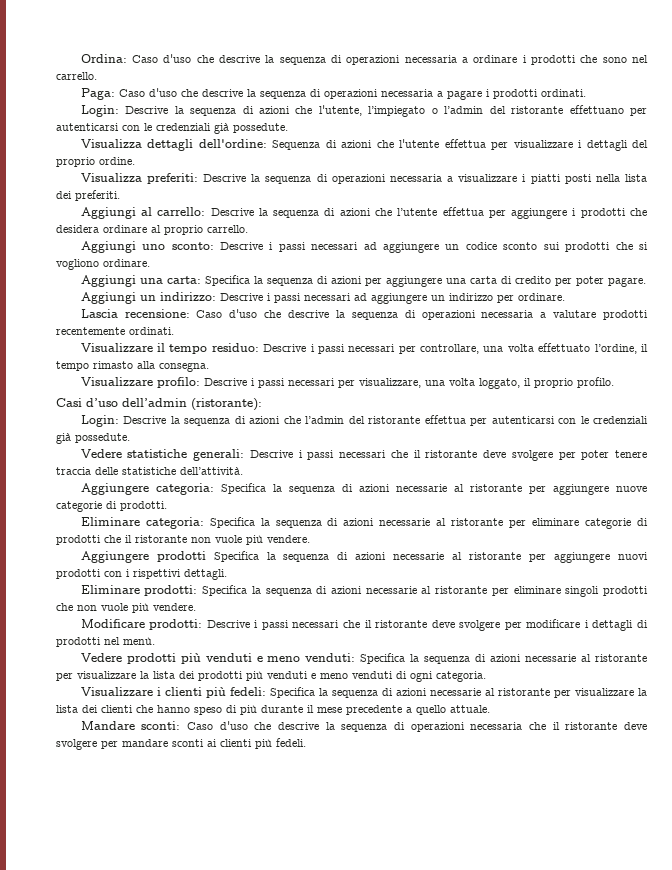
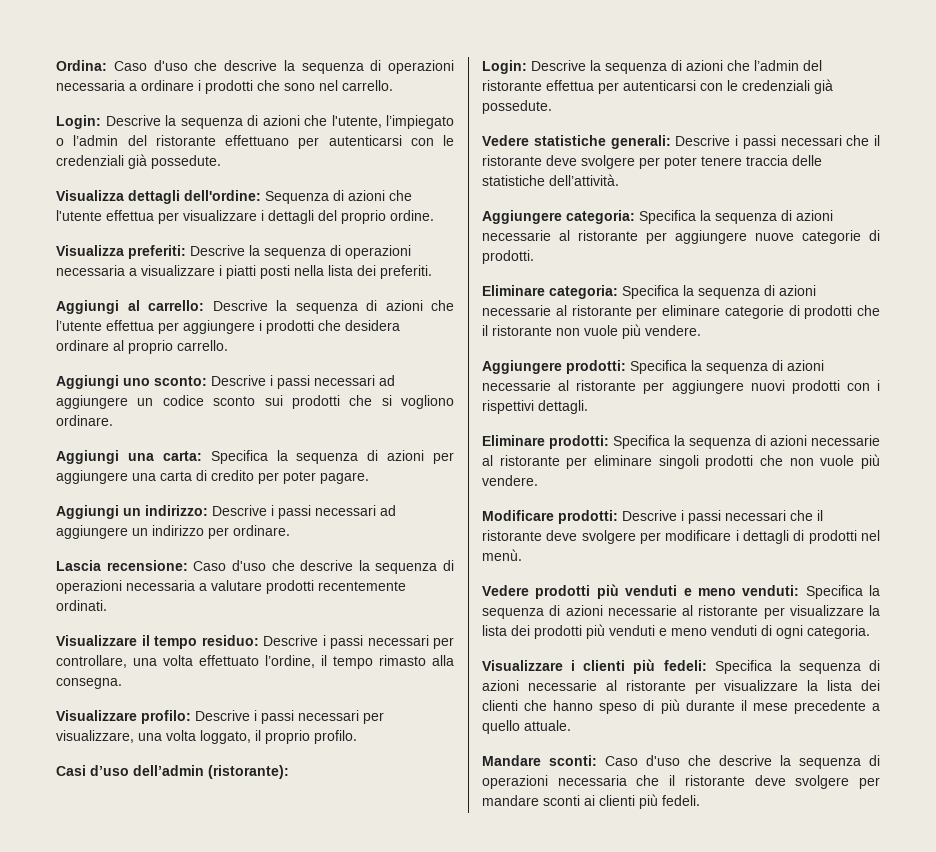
[80,88,586,100] // Paga: Caso d'uso che descrive la sequenza di operazioni necessaria a pagare i prodotti ordinati. -> (393, 85) none
[156,551,206,562] prodotti -> [566,360,626,374] prodotti:

